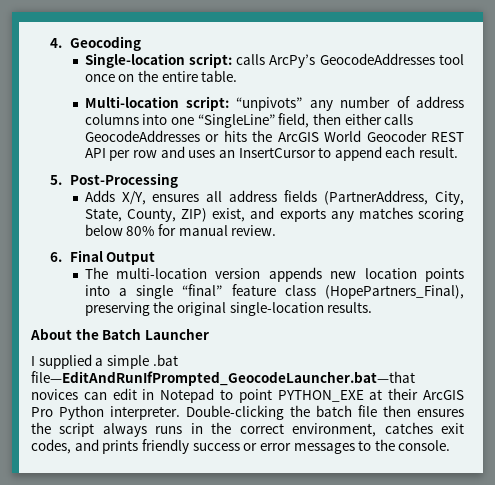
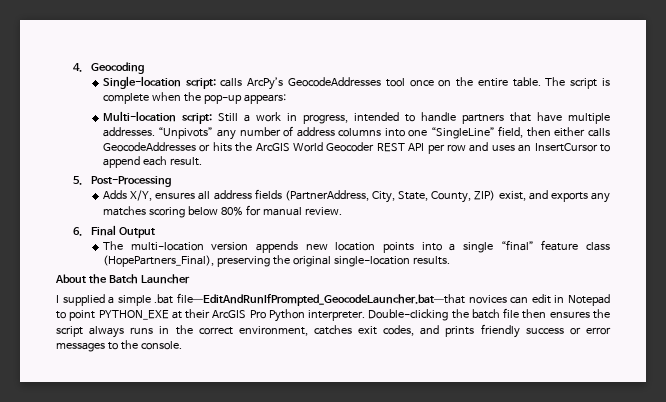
[84,96,303,111] // Multi-location script: “unpivots” -> [545,77,610,89] [102,92,286,104] [102,111,610,124] [102,127,214,139] The script is complete when the pop-up appears: // Multi-location script: Still a work in progress, intended to handle partners that have multiple addresses. “Unpivots”

